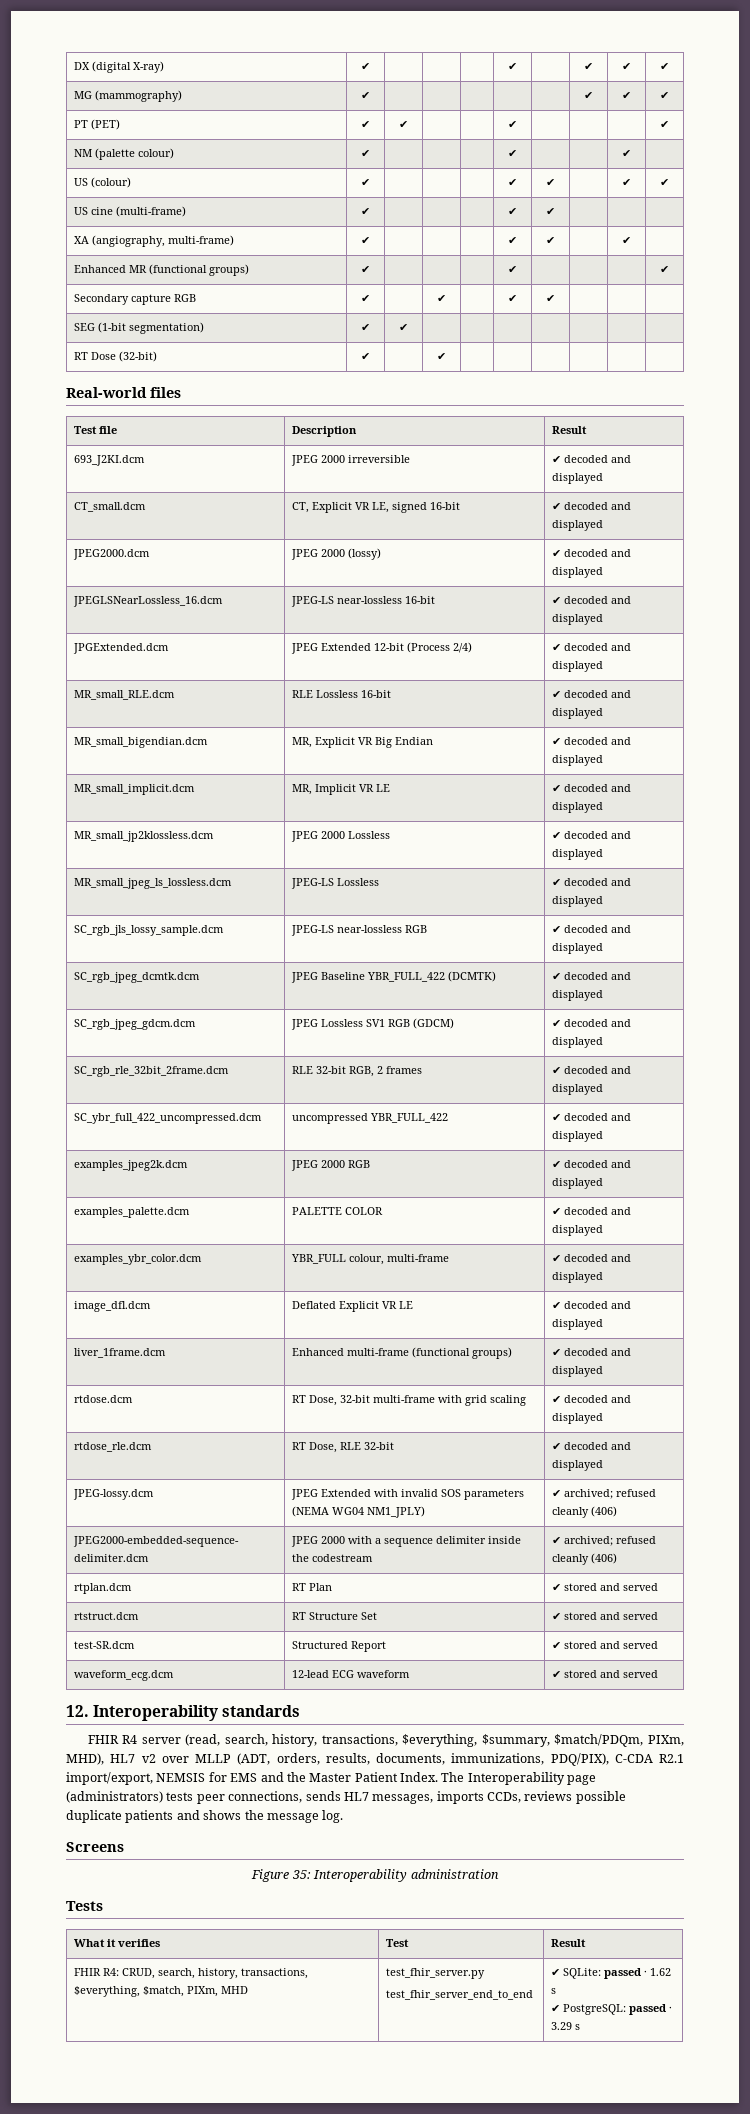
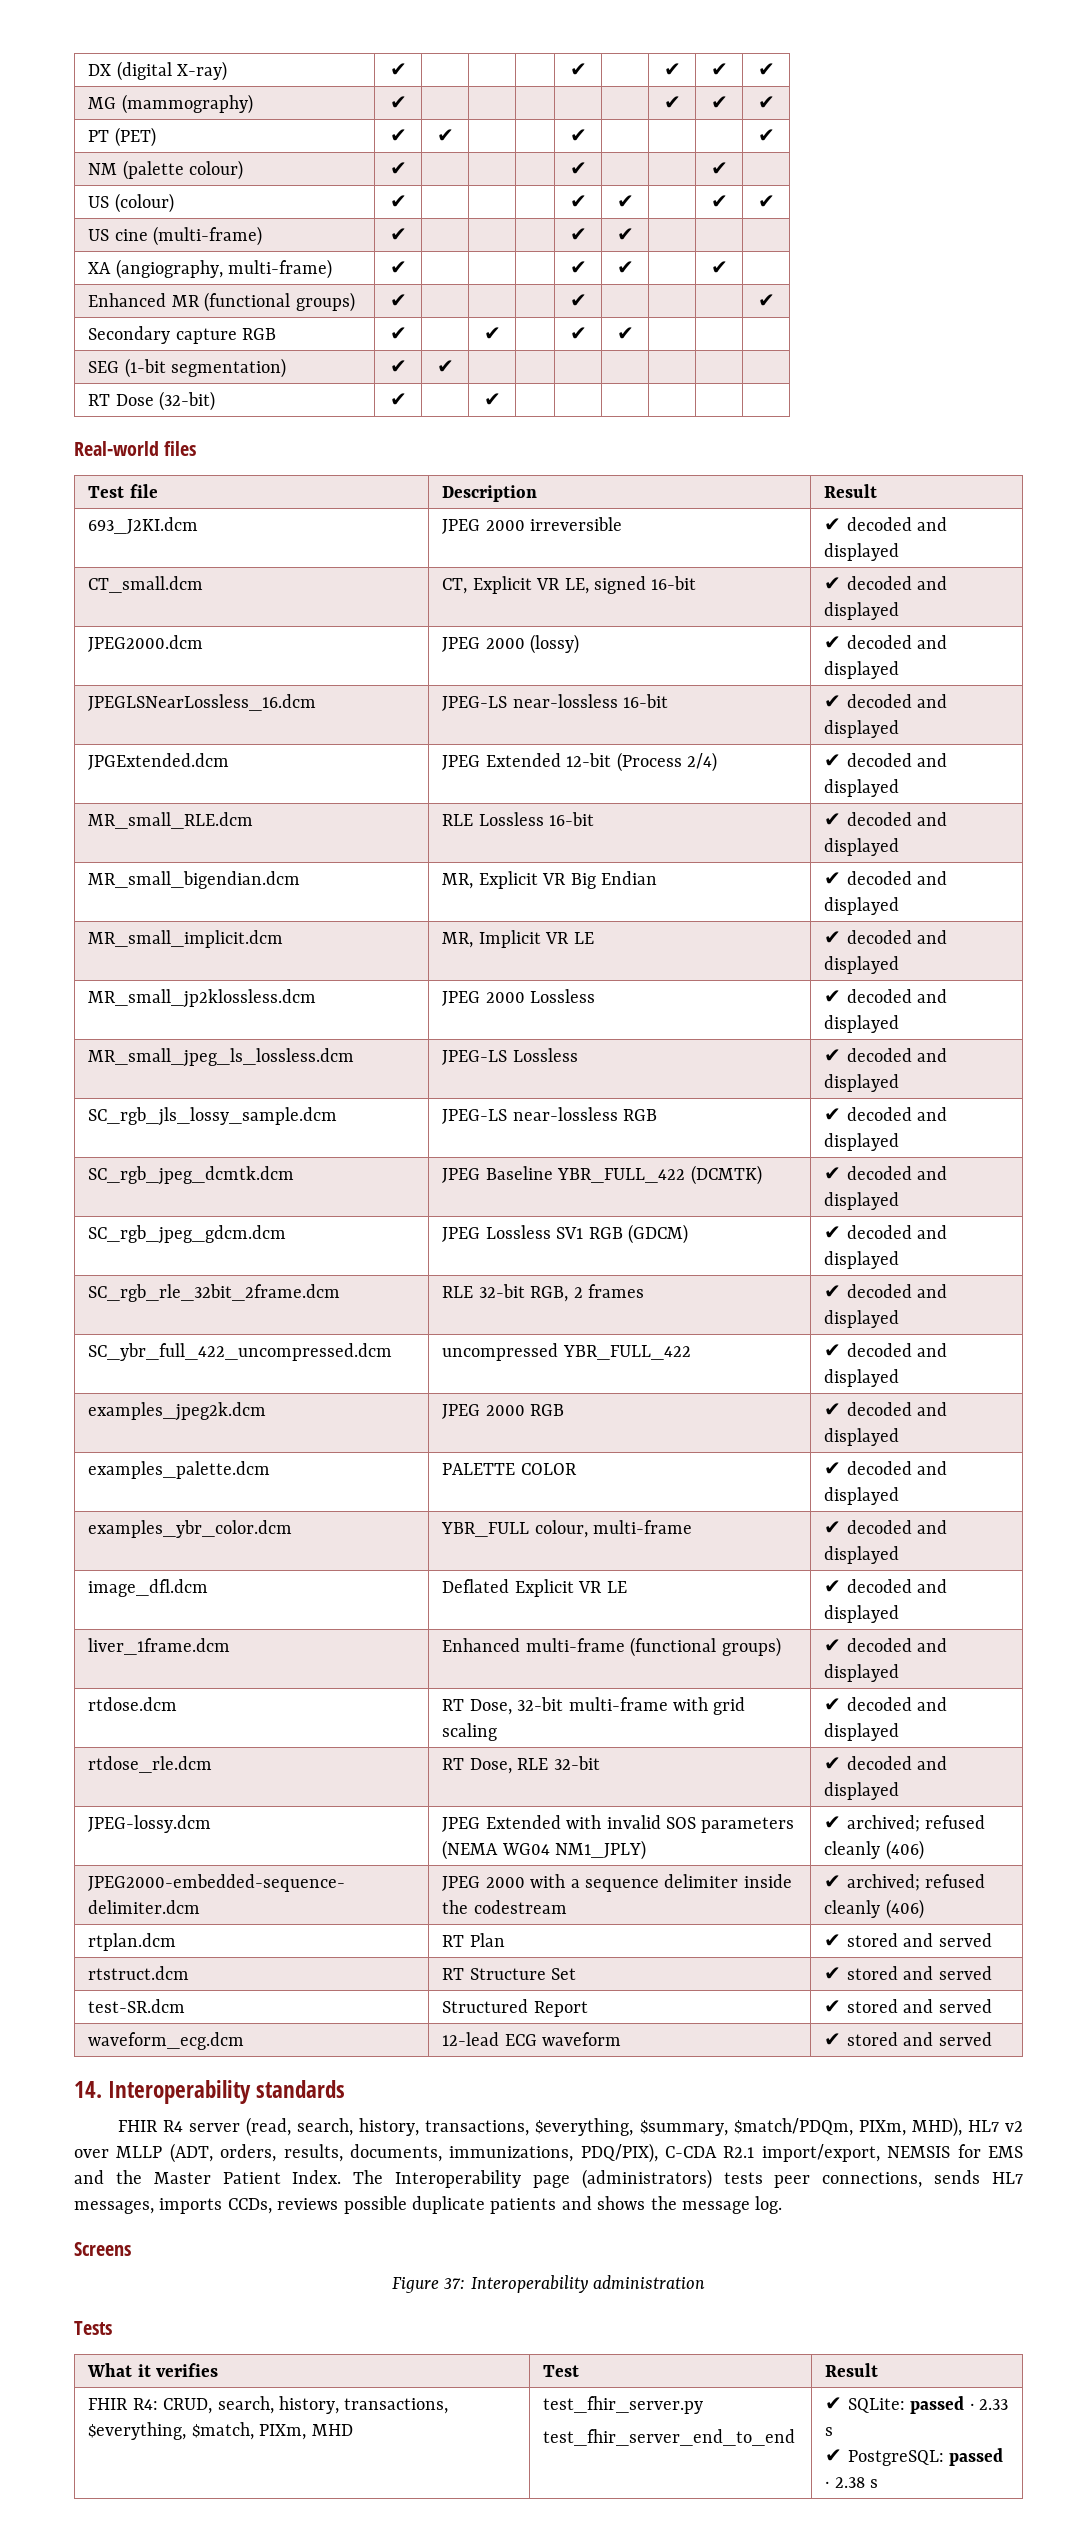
[66,1705,89,1717] 12. -> [74,2081,102,2098] 14.
[291,1870,311,1879] 35: -> [444,2278,466,2289] 37:
[650,1968,672,1976] 1.62 -> [979,2399,1009,2410] 2.33
[551,2022,573,2030] 3.29 -> [834,2477,865,2488] 2.38

